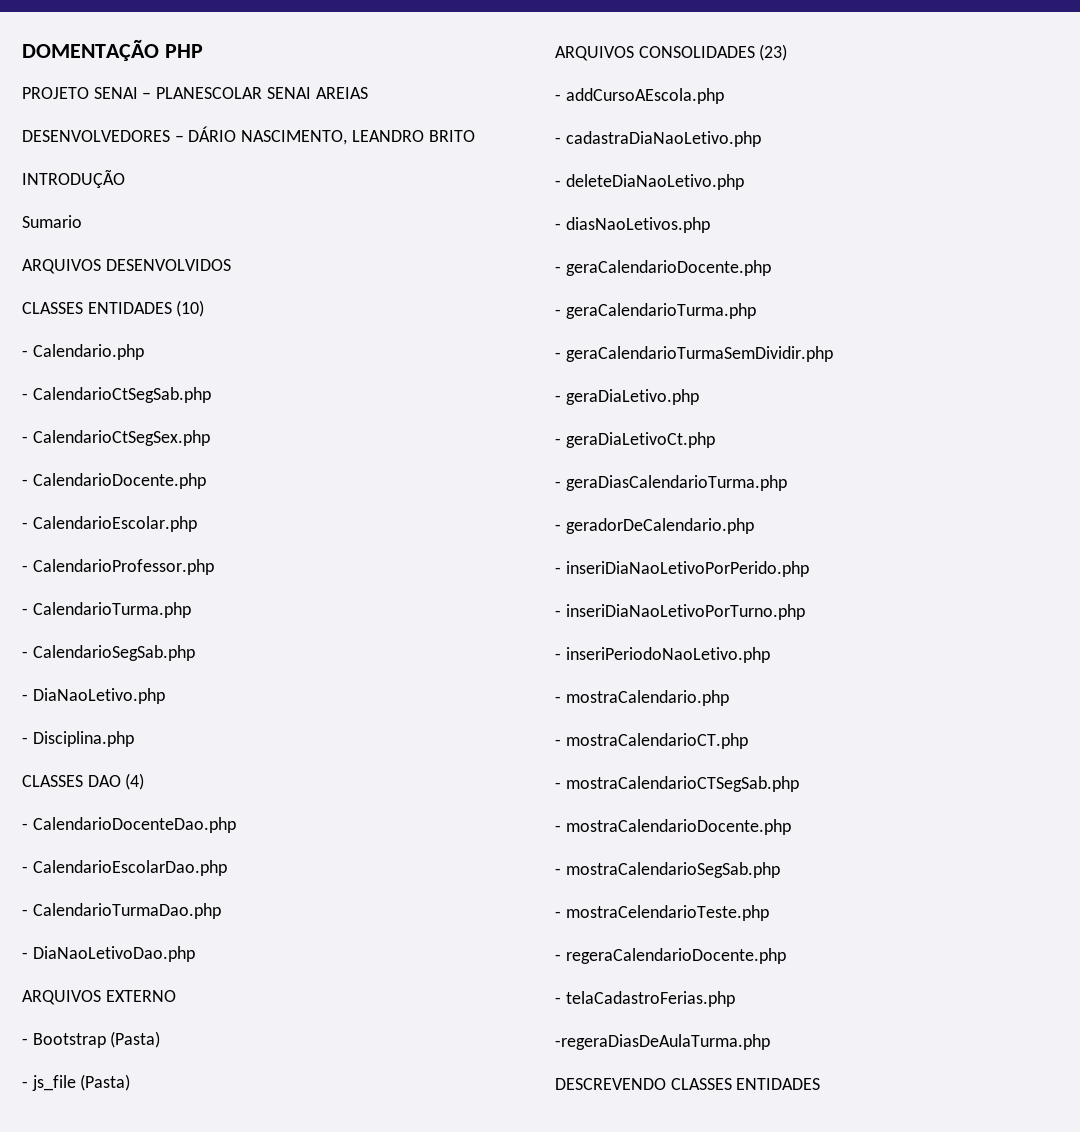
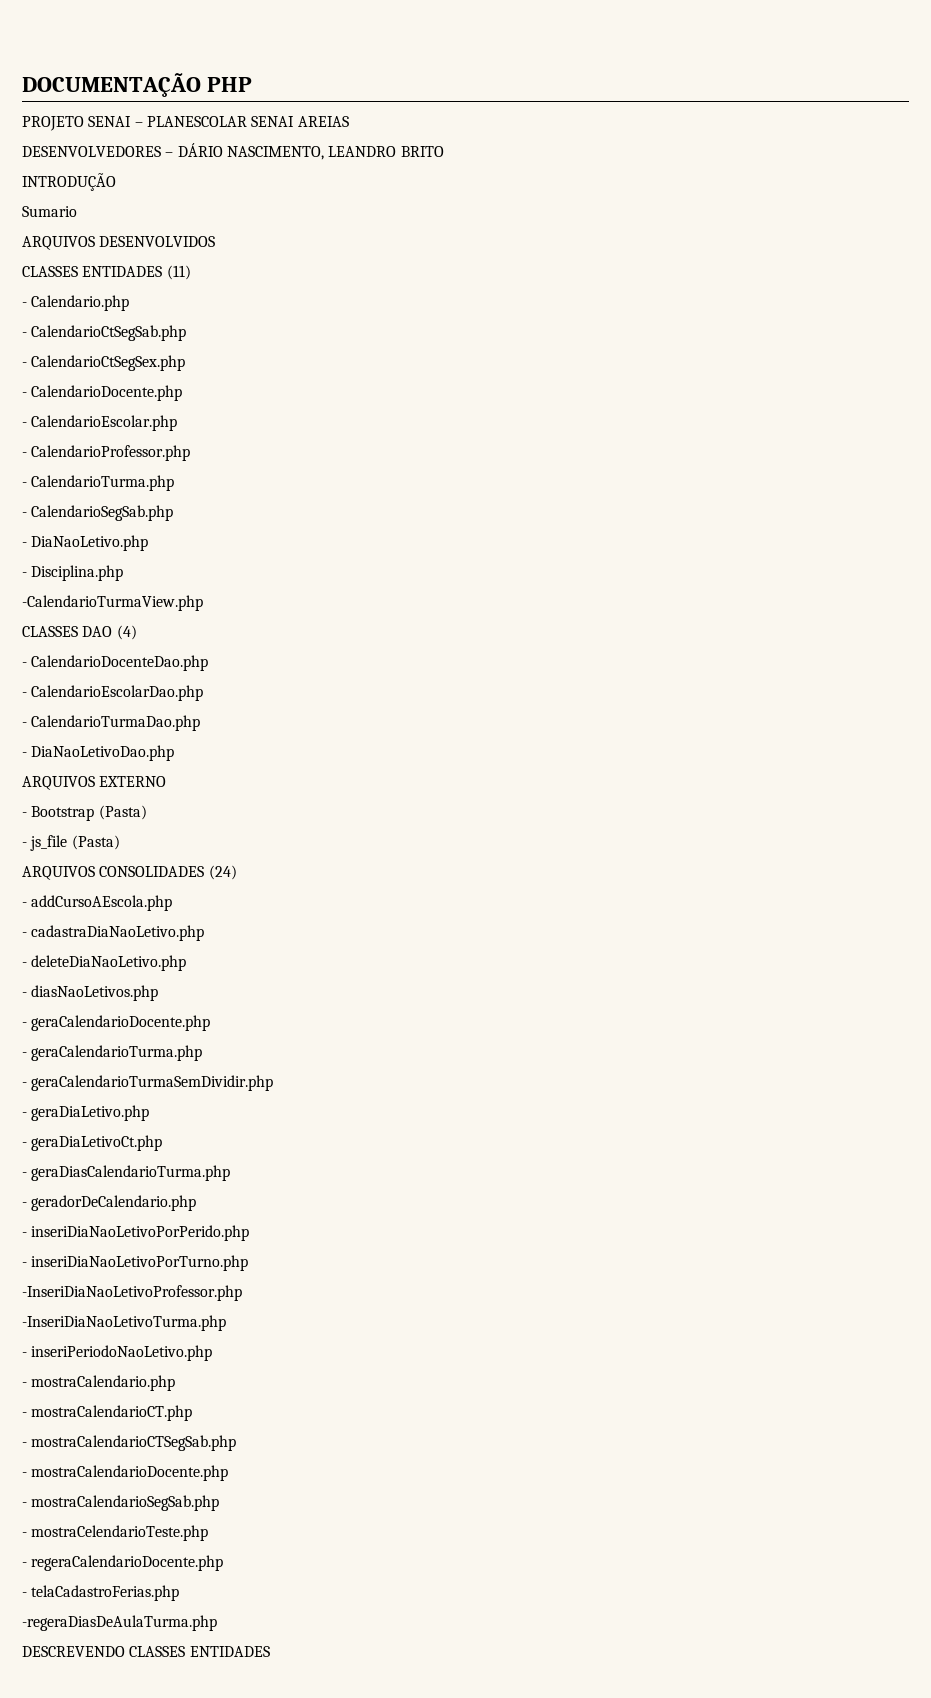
[22,39,159,61] DOMENTAÇÃO -> [22,73,201,97] DOCUMENTAÇÃO
[176,300,205,317] (10) -> [166,265,191,280] (11)
(134, 739) none -> [22,595,203,611] // -CalendarioTurmaView.php
[759,44,788,61] (23) -> [208,865,237,880] (24)
(805, 612) none -> [22,1285,242,1301] [22,1315,226,1331] // -InseriDiaNaoLetivoProfessor.php // -InseriDiaNaoLetivoTurma.php

